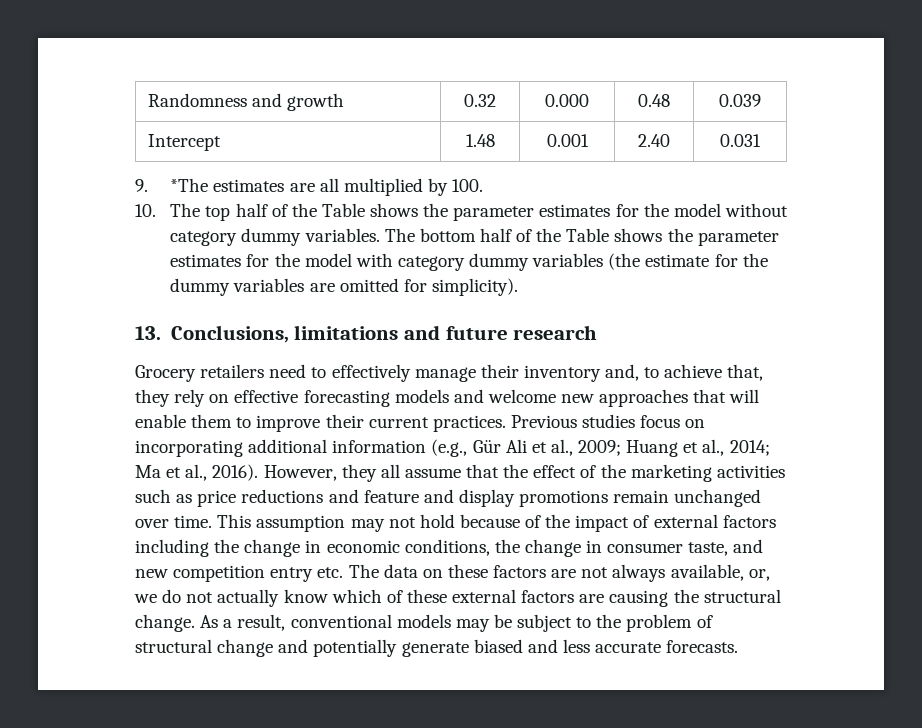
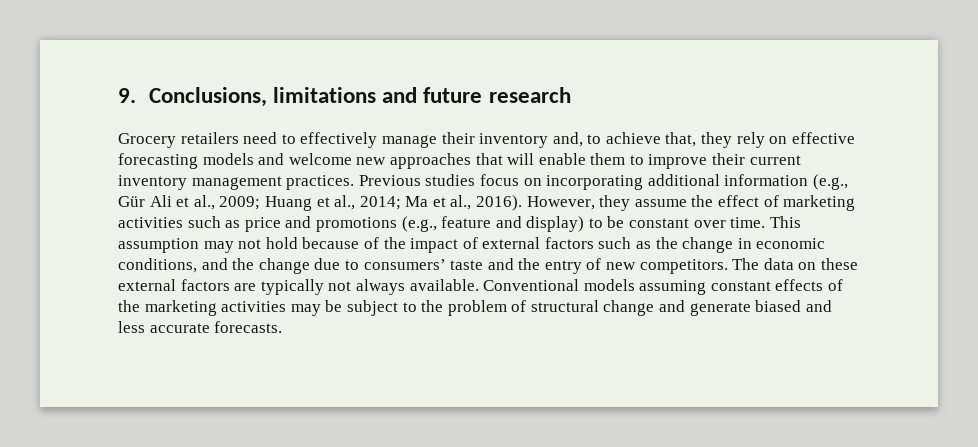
[147,93,344,111] [464,94,496,107] [545,94,589,107] [638,94,670,107] [719,94,761,107] [147,134,221,151] [465,134,495,147] [546,134,589,147] [638,134,670,147] [720,134,761,147] [135,178,484,196] [135,203,788,221] [170,228,779,246] [170,253,768,271] [170,278,518,296] [135,326,161,340] Randomness and growth | 0.32 | 0.000 | 0.48 | 0.039 // Intercept | 1.48 | 0.001 | 2.40 | 0.031 // 9. *The estimates are all multiplied by 100. // 10. The top half of the Table shows the parameter estimates for the model without category dummy variables. The bottom half of the Table shows the parameter estimates for the model with category dummy variables (the estimate for the dummy variables are omitted for simplicity). // 13. -> [118,88,136,103] 9.
(429, 422) none -> [118,175,282,190] inventory management
[380,464,500,478] all assume that -> [634,199,687,207] assume
[600,464,626,478] the -> (779, 201) none
[241,489,762,507] reductions and feature and display promotions remain unchanged -> [285,216,690,232] and promotions (e.g., feature and display) to be constant
[135,539,209,557] including -> [598,237,652,249] such as
[494,539,764,557] [135,564,770,582] [134,589,781,607] [135,614,451,632] the change in consumer taste, and new competition entry etc. The data on these factors are not always available, or, we do not actually know which of these external factors are causing the structural change. As a result, conventional models -> [201,258,859,274] [118,279,844,295] [118,300,287,316] and the change due to consumers’ taste and the entry of new competitors. The data on these external factors are typically not always available. Conventional models assuming constant effects of the marketing activities
[313,639,398,657] potentially -> (686, 306) none

